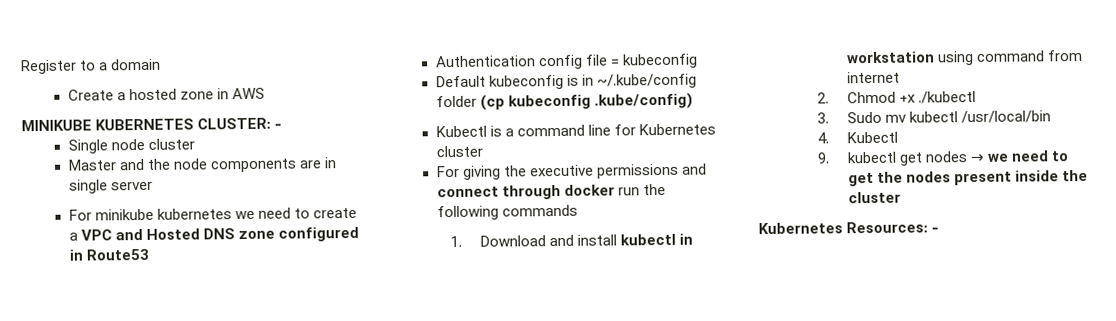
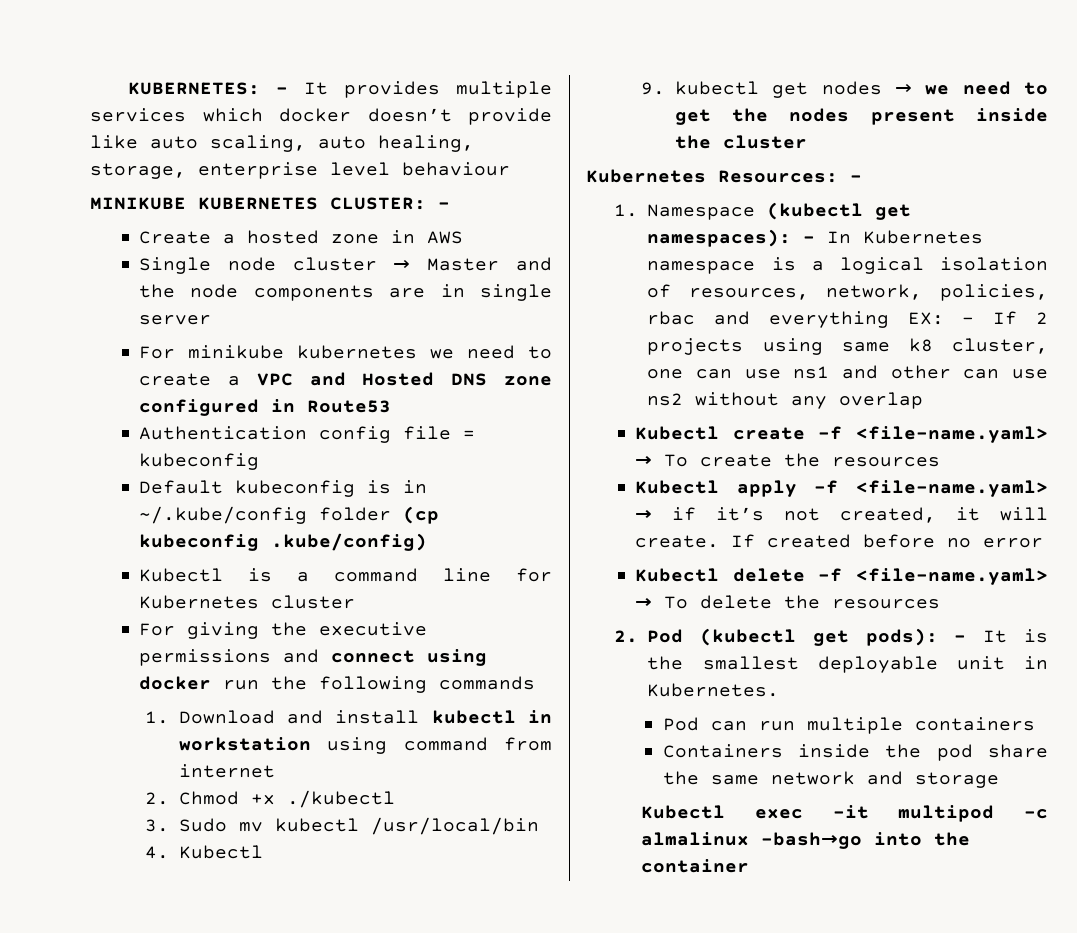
[21,58,162,75] Register to a domain -> [127,81,552,98] [90,108,552,125] [90,135,474,152] [90,162,510,179] [90,197,450,210] KUBERNETES: - It provides multiple services which docker doesn’t provide like auto scaling, auto healing, storage, enterprise level behaviour // MINIKUBE KUBERNETES CLUSTER: -
[21,117,283,132] // MINIKUBE KUBERNETES CLUSTER: - -> (464, 237) none
(195, 144) // -> [393,260,411,270] →
[501,184,561,200] through -> [427,649,488,666] using
(940, 230) none -> [613,202,912,220] [647,229,984,247] [647,257,1048,274] [647,284,1048,301] [647,311,1048,328] [647,338,1048,355] [647,365,1048,379] [647,392,924,409] [635,426,1048,443] [635,453,941,467] [635,480,1048,497] [635,507,1048,523] [635,534,1044,548] [635,568,1048,585] [635,595,941,609] [613,628,1048,646] [647,656,1048,673] [647,683,780,697] [662,717,1035,734] [662,744,1048,761] [662,771,999,788] [641,805,1048,822] [641,832,971,849] [641,859,750,873] // 1. Namespace (kubectl get namespaces): - In Kubernetes namespace is a logical isolation of resources, network, policies, rbac and everything EX: - If 2 projects using same k8 cluster, one can use ns1 and other can use ns2 without any overlap // Kubectl create -f <file-name.yaml> → To create the resources // Kubectl apply -f <file-name.yaml> → if it’s not created, it will create. If created before no error // Kubectl delete -f <file-name.yaml> → To delete the resources // 2. Pod (kubectl get pods): - It is the smallest deployable unit in Kubernetes. // Pod can run multiple containers // Containers inside the pod share the same network and storage // Kubectl exec -it multipod -c almalinux –bash→go into the container

